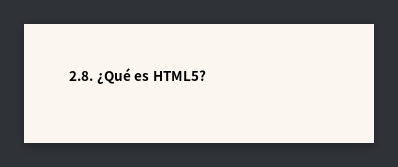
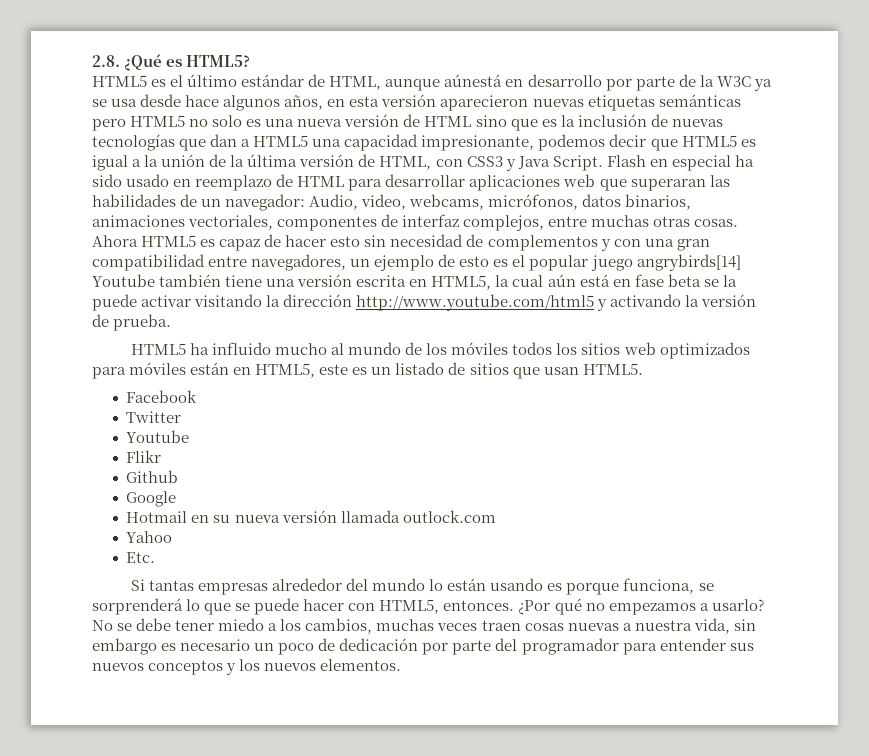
(206, 75) none -> [92,74,772,91] [92,94,741,111] [92,114,723,131] [92,134,756,151] [92,154,754,171] [92,174,730,191] [92,194,692,211] [92,214,739,231] [92,234,710,251] [92,254,741,271] [92,274,737,290] [92,294,757,311] [92,314,172,331] [130,342,750,359] [92,362,643,379] [126,390,198,403] [126,411,182,423] [126,430,190,443] [126,450,162,463] [126,470,179,483] [126,491,177,507] [126,510,496,523] [126,531,173,543] [126,552,156,563] [130,578,714,595] [92,598,764,615] [92,618,756,634] [92,638,754,655] [92,659,402,675] // HTML5 es el último estándar de HTML, aunque aúnestá en desarrollo por parte de la W3C ya se usa desde hace algunos años, en esta versión aparecieron nuevas etiquetas semánticas pero HTML5 no solo es una nueva versión de HTML sino que es la inclusión de nuevas tecnologías que dan a HTML5 una capacidad impresionante, podemos decir que HTML5 es igual a la unión de la última versión de HTML, con CSS3 y Java Script. Flash en especial ha sido usado en reemplazo de HTML para desarrollar aplicaciones web que superaran las habilidades de un navegador: Audio, video, webcams, micrófonos, datos binarios, animaciones vectoriales, componentes de interfaz complejos, entre muchas otras cosas. Ahora HTML5 es capaz de hacer esto sin necesidad de complementos y con una gran compatibilidad entre navegadores, un ejemplo de esto es el popular juego angrybirds[14] Youtube también tiene una versión escrita en HTML5, la cual aún está en fase beta se la puede activar visitando la dirección http://www.youtube.com/html5 y activando la versión de prueba. // HTML5 ha influido mucho al mundo de los móviles todos los sitios web optimizados para móviles están en HTML5, este es un listado de sitios que usan HTML5. // Facebook // Twitter // Youtube // Flikr // Github // Google // Hotmail en su nueva versión llamada outlock.com // Yahoo // Etc. // Si tantas empresas alrededor del mundo lo están usando es porque funciona, se sorprenderá lo que se puede hacer con HTML5, entonces. ¿Por qué no empezamos a usarlo? No se debe tener miedo a los cambios, muchas veces traen cosas nuevas a nuestra vida, sin embargo es necesario un poco de dedicación por parte del programador para entender sus nuevos conceptos y los nuevos elementos.

